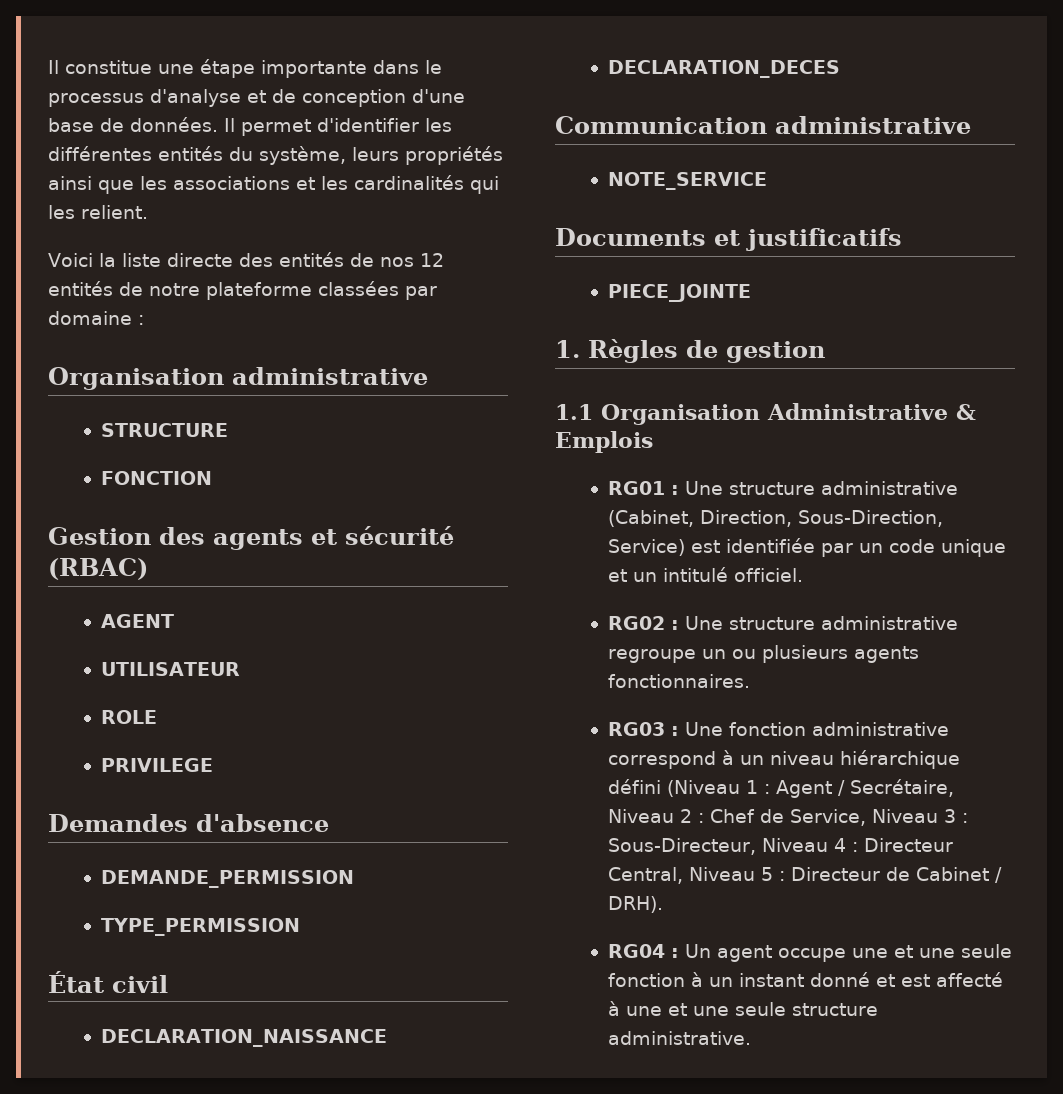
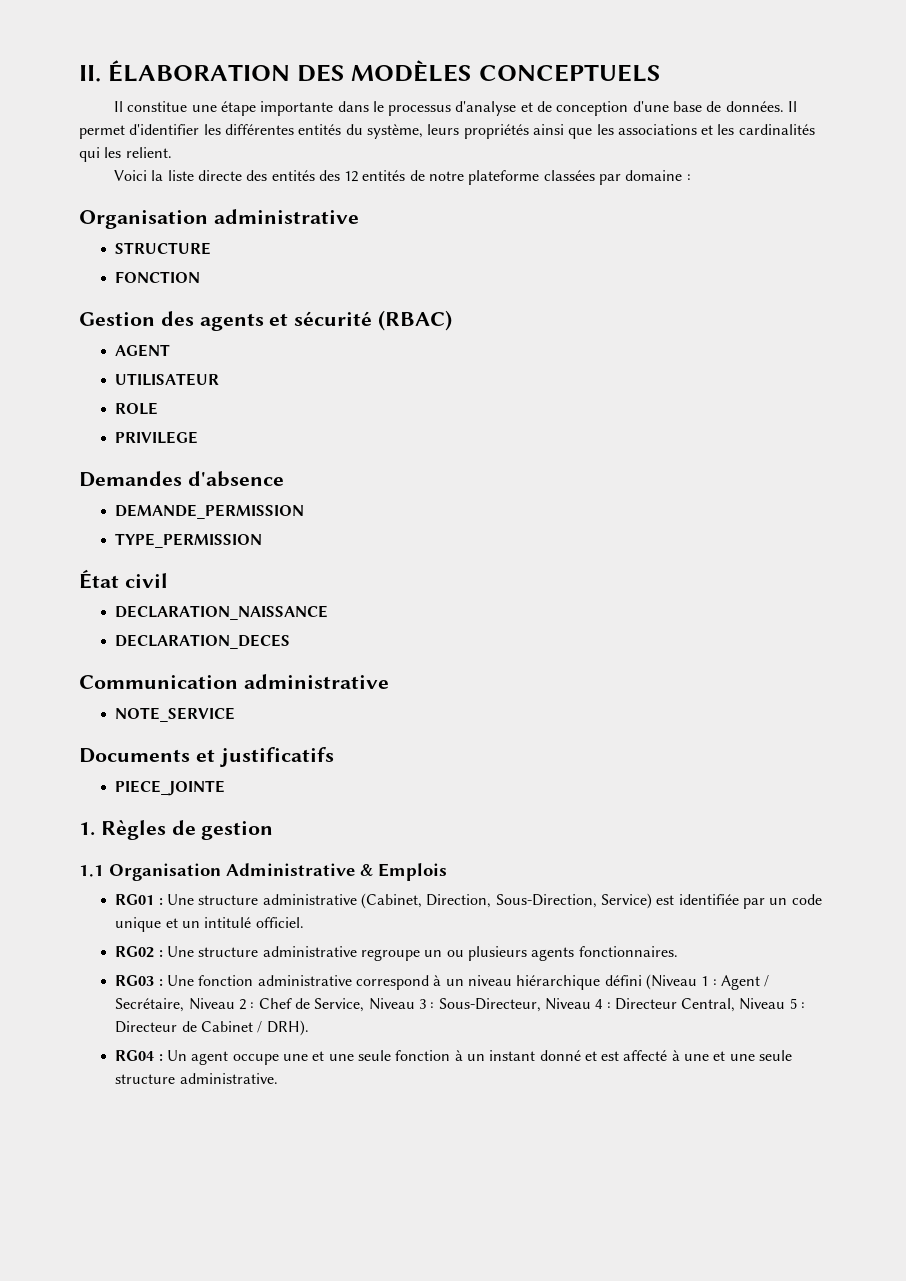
(48, 67) none -> [79,60,661,82] II. ÉLABORATION DES MODÈLES CONCEPTUELS //
[349,253,414,267] de nos -> [318,170,340,181] des

